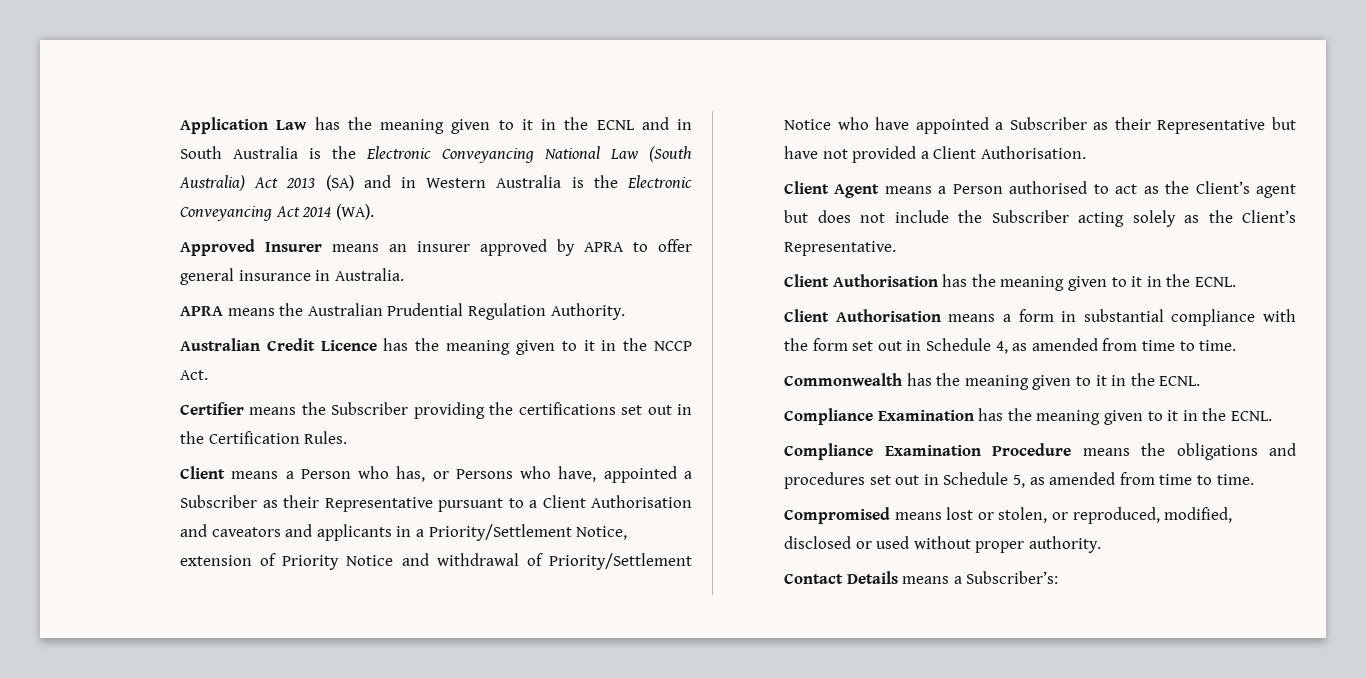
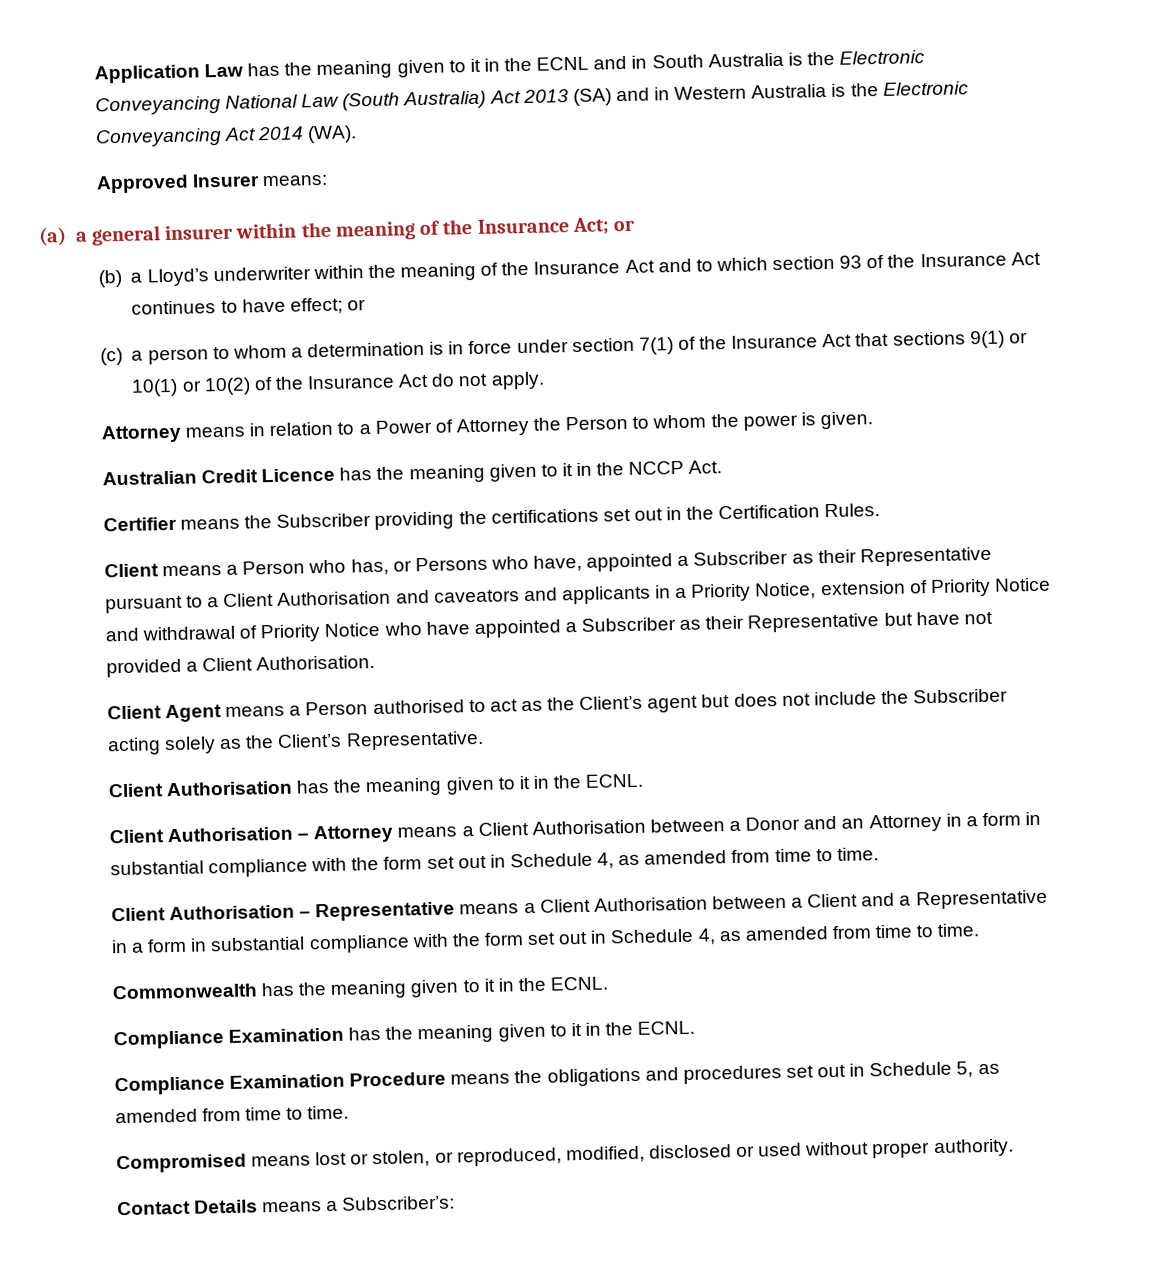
[332,239,692,256] [180,268,404,285] [180,303,625,320] means an insurer approved by APRA to offer general insurance in Australia. // APRA means the Australian Prudential Regulation Authority. -> [262,174,329,187] [38,217,637,247] [97,251,1041,288] [131,297,366,315] [99,330,1028,366] [131,371,545,397] [100,411,873,444] means: // (a) a general insurer within the meaning of the Insurance Act; or // (b) a Lloyd’s underwriter within the meaning of the Insurance Act and to which section 93 of the Insurance Act continues to have effect; or // (c) a person to whom a determination is in force under section 7(1) of the Insurance Act that sections 9(1) or 10(1) or 10(2) of the Insurance Act do not apply. // Attorney means in relation to a Power of Attorney the Person to whom the power is given.
[428,524,572,541] Priority/Settlement -> [691,583,752,602] Priority
[549,553,692,570] Priority/Settlement -> [260,624,322,643] Priority
[948,314,996,322] means -> [297,811,1042,844] [109,847,879,878] [110,889,1048,922] [110,939,128,954] – Attorney means a Client Authorisation between a Donor and an Attorney in a form in substantial compliance with the form set out in Schedule 4, as amended from time to time. // Client Authorisation – Representative means a Client Authorisation between a Client and a Representative in

